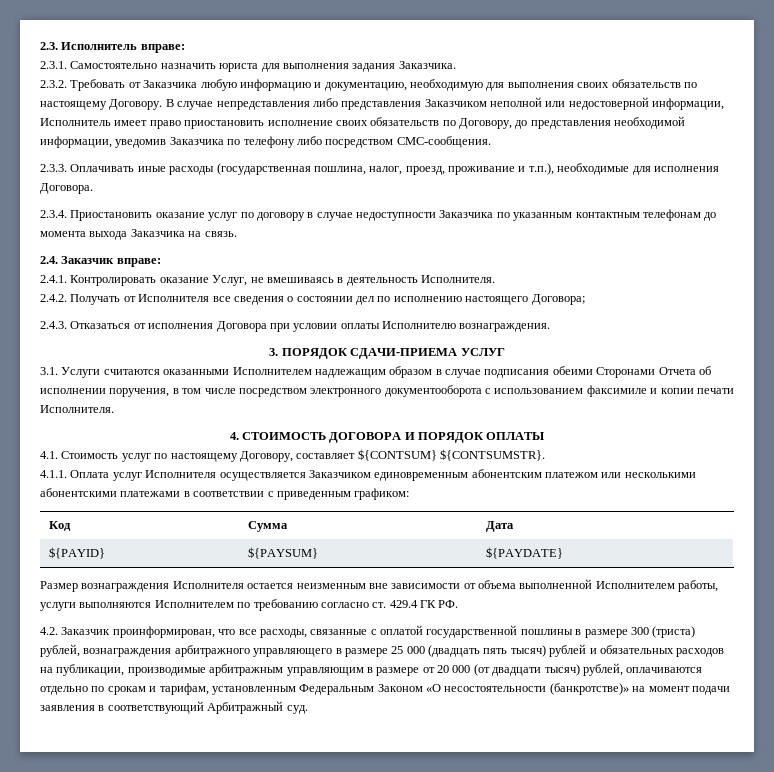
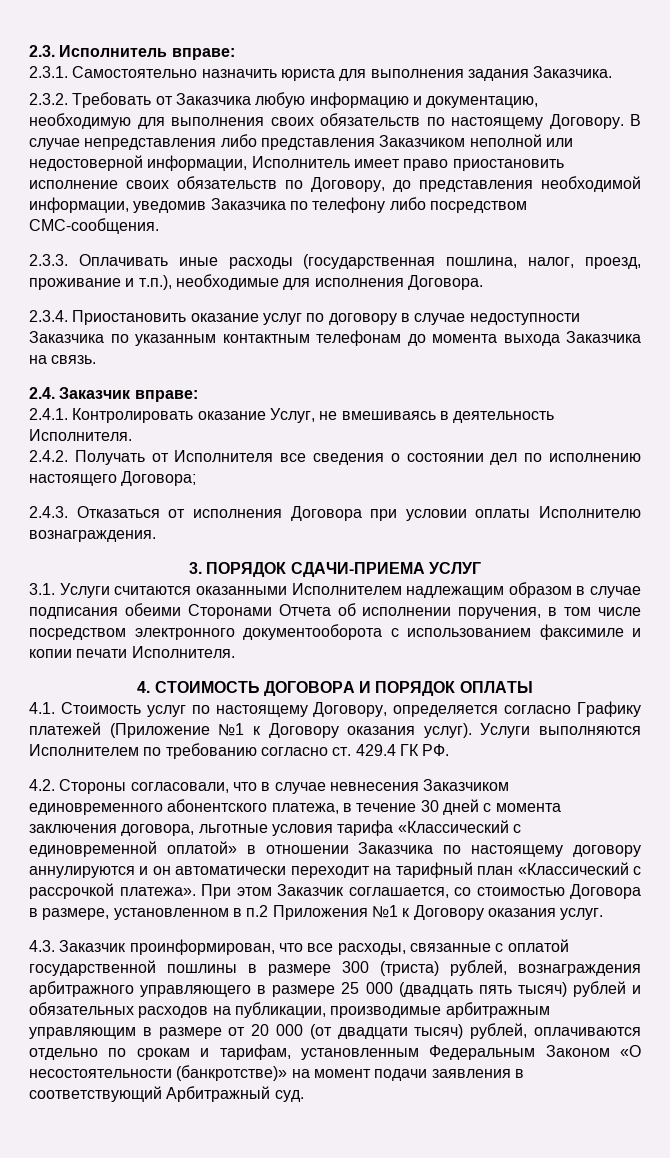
[296,449,545,461] [40,469,696,481] [40,488,410,500] [48,521,71,531] [247,521,288,532] [485,521,514,532] [48,547,105,559] [247,547,318,559] [485,547,563,559] [40,579,719,592] [40,602,76,611] составляет ${CONTSUM} ${CONTSUMSTR}. // 4.1.1. Оплата услуг Исполнителя осуществляется Заказчиком единовременным абонентским платежом или несколькими абонентскими платежами в соответствии с приведенным графиком: // Код | Сумма | Дата // ${PAYID} | ${PAYSUM} | ${PAYDATE} // Размер вознаграждения Исполнителя остается неизменным вне зависимости от объема выполненной Исполнителем работы, услуги -> [393,701,641,717] [29,722,531,738] определяется согласно Графику платежей (Приложение №1 к Договору оказания услуг). Услуги
(58, 631) none -> [59,779,510,794] [29,799,561,815] [29,820,521,836] [29,841,641,857] [29,862,642,878] [29,883,641,899] [29,905,604,920] [29,940,55,952] Стороны согласовали, что в случае невнесения Заказчиком единовременного абонентского платежа, в течение 30 дней с момента заключения договора, льготные условия тарифа «Классический с единовременной оплатой» в отношении Заказчика по настоящему договору аннулируются и он автоматически переходит на тарифный план «Классический с рассрочкой платежа». При этом Заказчик соглашается, со стоимостью Договора в размере, установленном в п.2 Приложения №1 к Договору оказания услуг. // 4.3.

